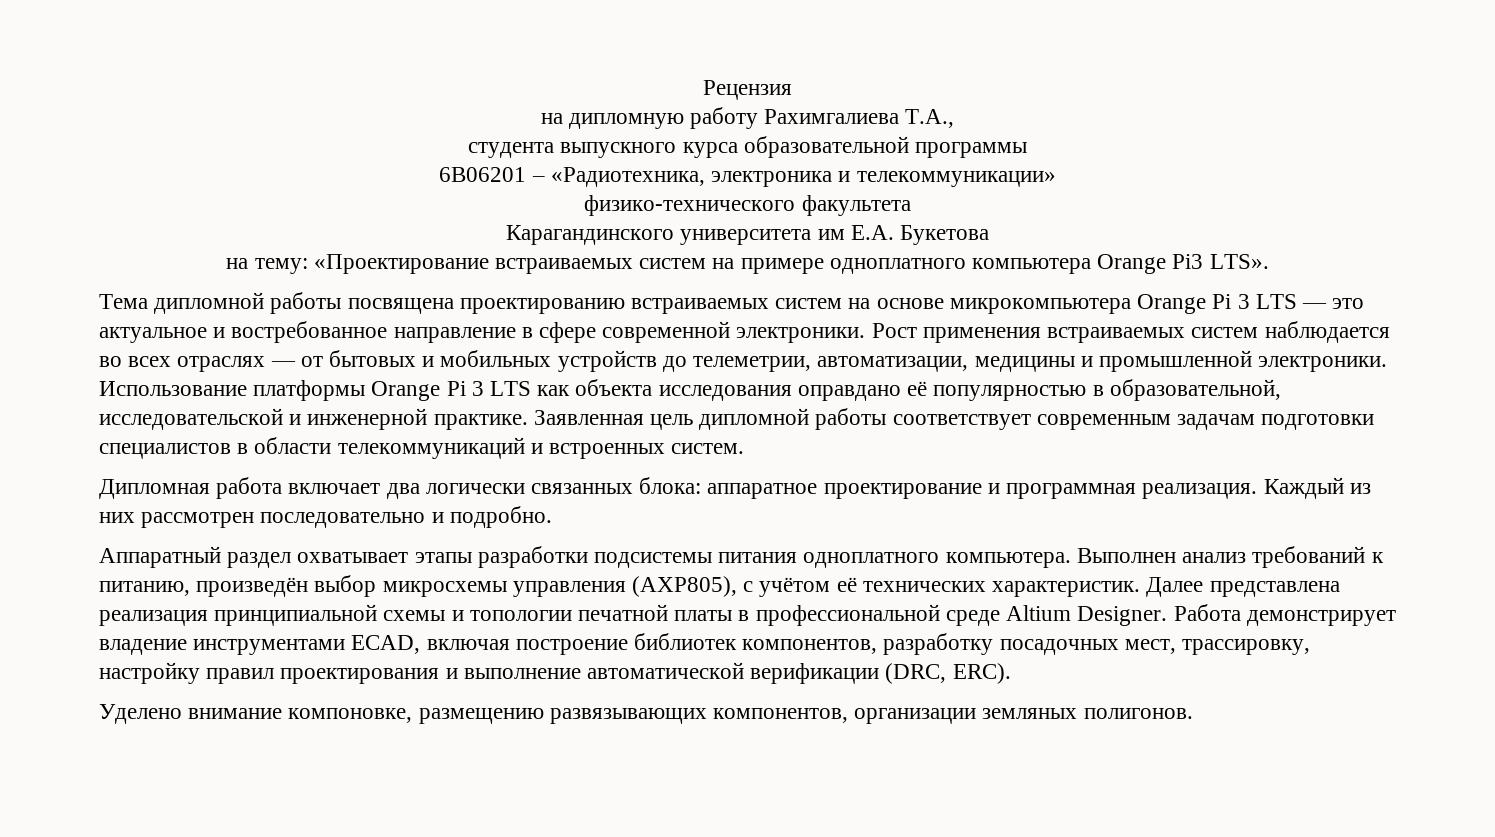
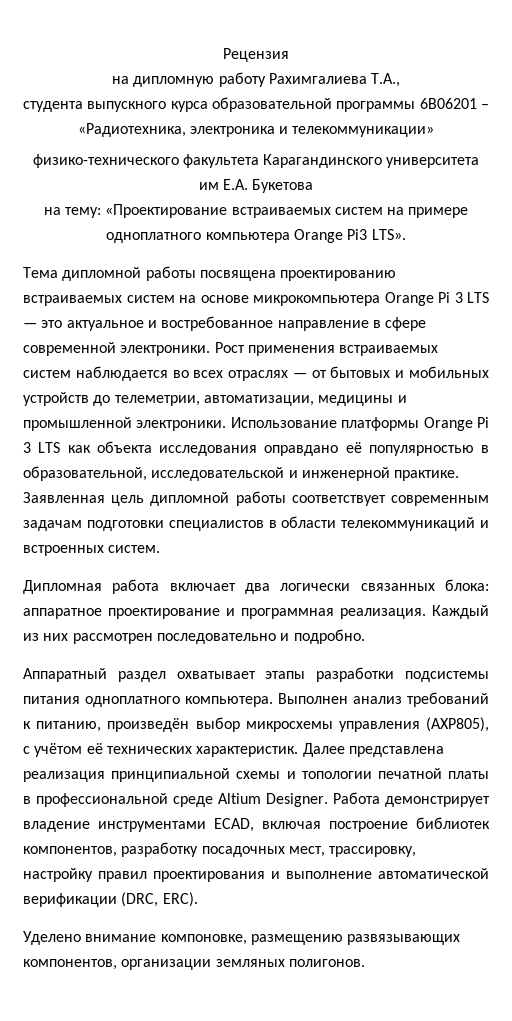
(1027, 150) // -> (416, 106) none
(911, 205) // -> (259, 161) none

